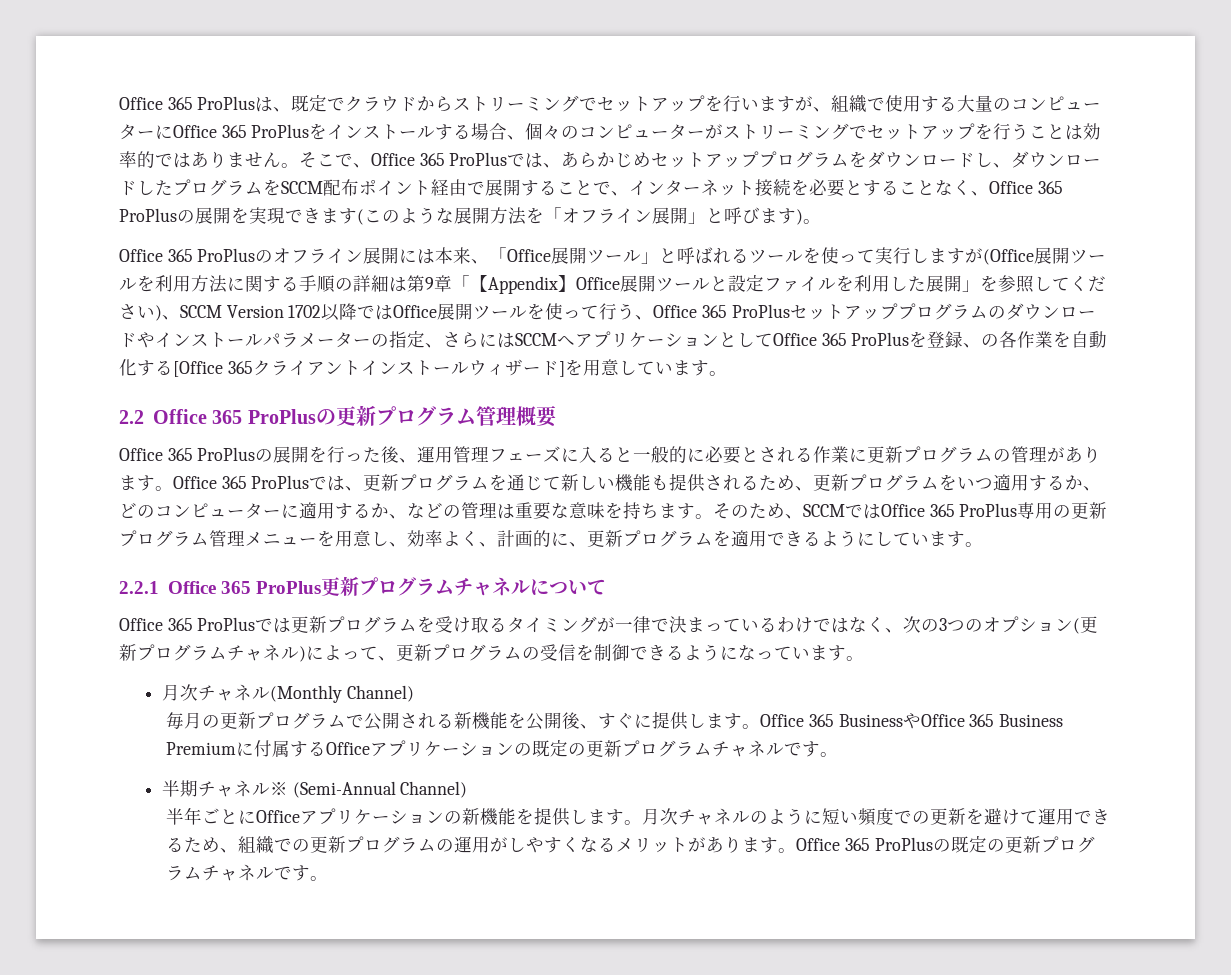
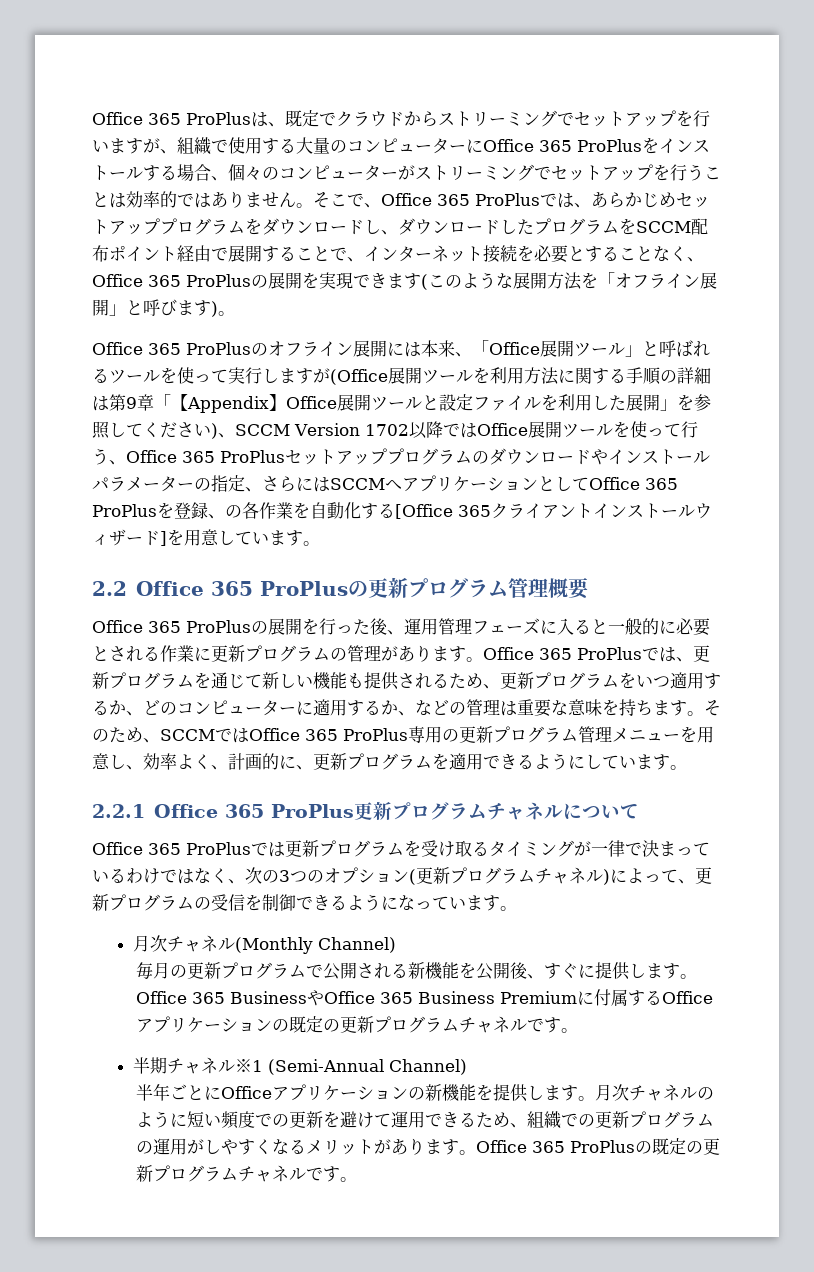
[269,782,288,795] ※ -> [234,1059,263,1072] ※1

